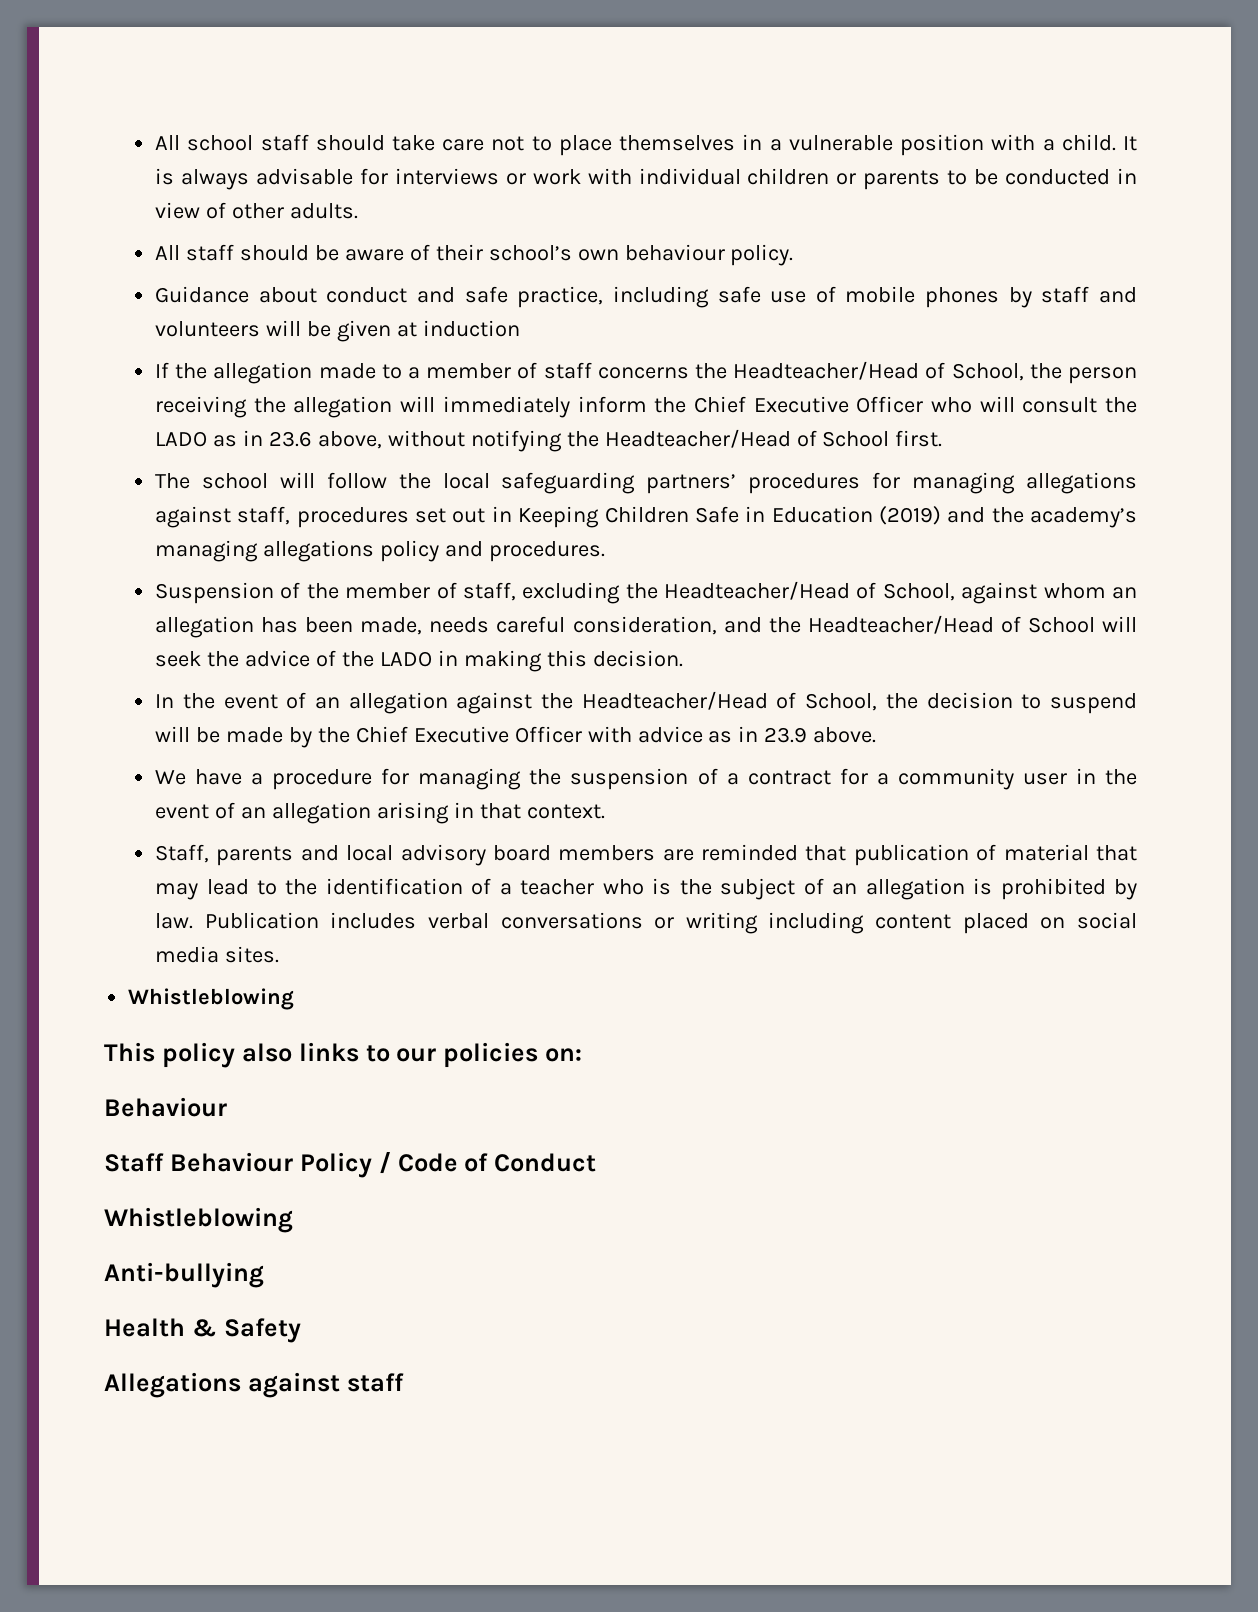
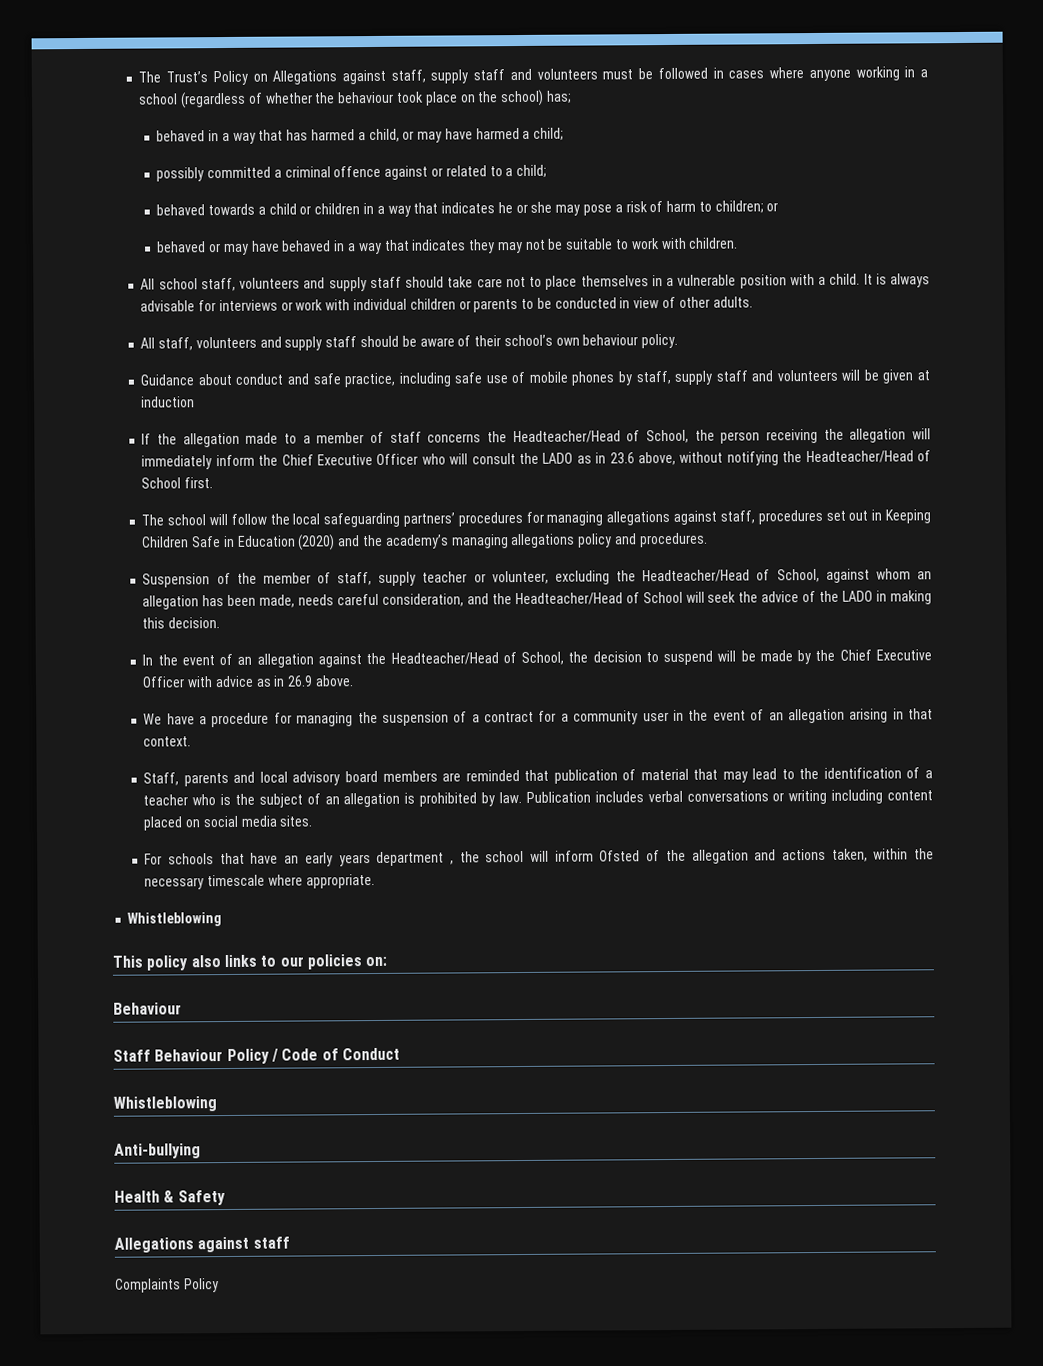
[155,135,254,151] All school -> [138,66,928,86] [138,89,572,109] [156,127,565,144] [156,164,548,182] [156,200,779,217] [156,237,739,256] [140,277,367,292] The Trust’s Policy on Allegations against staff, supply staff and volunteers must be followed in cases where anyone working in a school (regardless of whether the behaviour took place on the school) has; // behaved in a way that has harmed a child, or may have harmed a child; // possibly committed a criminal offence against or related to a child; // behaved towards a child or children in a way that indicates he or she may pose a risk of harm to children; or // behaved or may have behaved in a way that indicates they may not be suitable to work with children. // All school staff, volunteers and supply
(181, 252) none -> [158,336,323,351] staff, volunteers and supply
(1032, 297) none -> [635,370,713,385] staff, supply
[878,506,941,525] (2019) -> [297,534,336,551] (2020)
(516, 591) none -> [378,570,549,586] supply teacher or volunteer,
[764,727,808,743] 23.9 -> [287,675,314,687] 26.9
(280, 954) none -> [144,848,934,867] [144,874,375,890] // For schools that have an early years department , the school will inform Ofsted of the allegation and actions taken, within the necessary timescale where appropriate.
(404, 1382) none -> [115,1278,219,1293] // Complaints Policy

